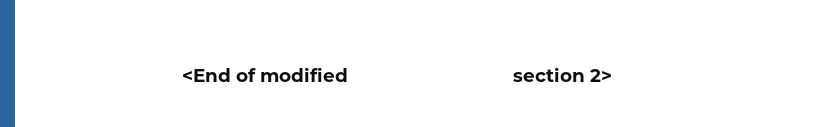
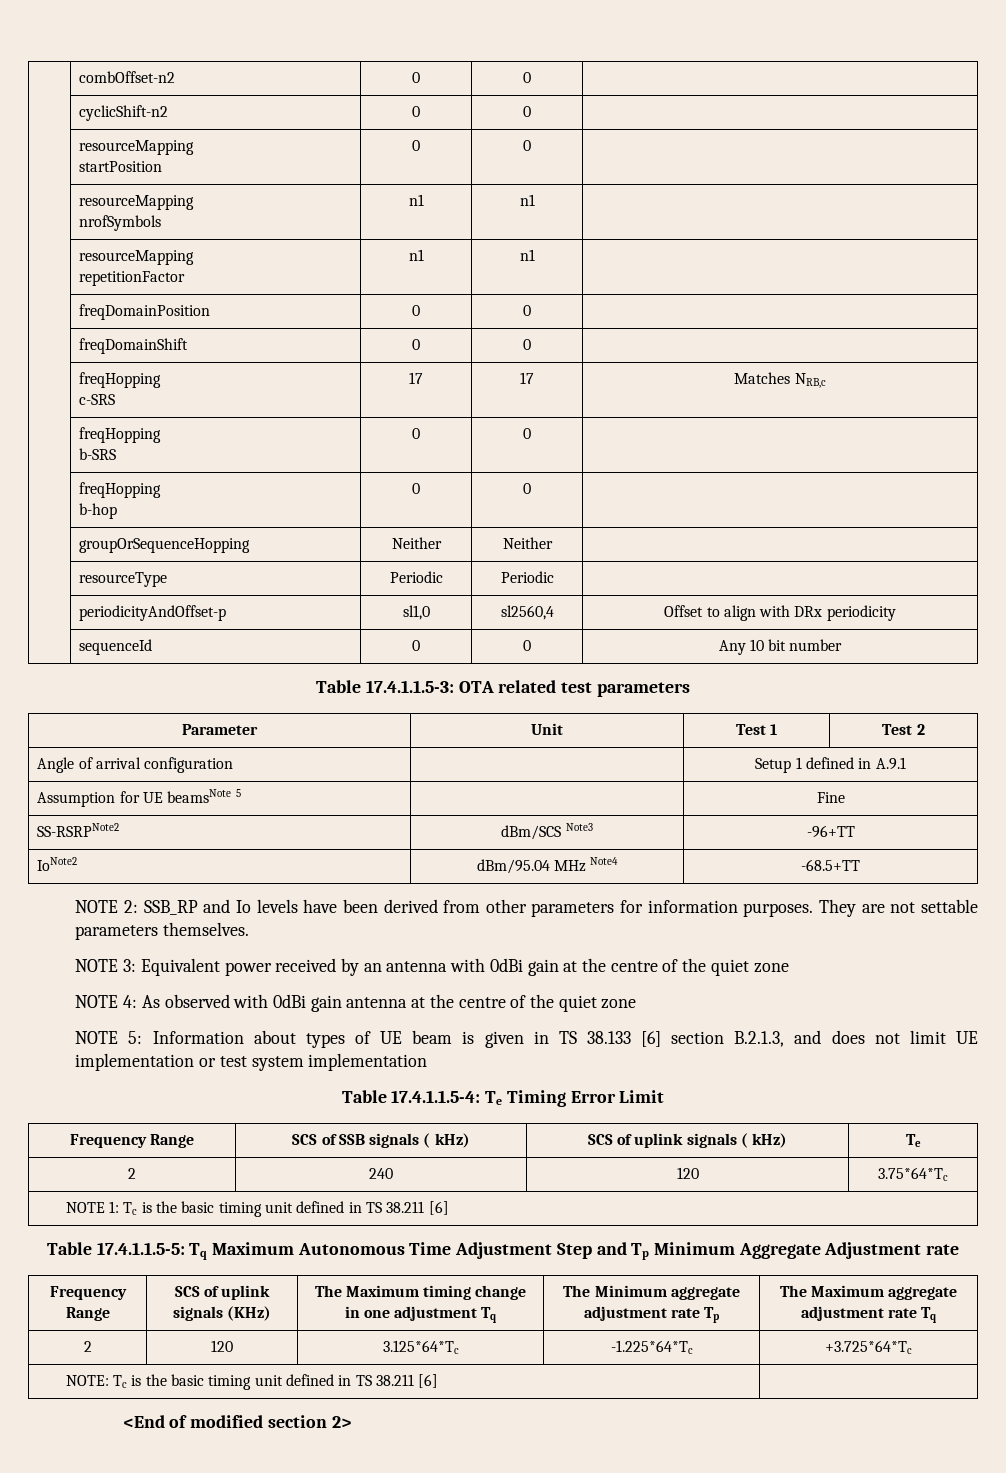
(182, 75) none -> [79,71,176,83] [412,72,420,83] [523,72,531,83] [79,105,169,121] [412,106,420,117] [523,106,531,117] [79,140,195,155] [79,161,163,172] [412,140,420,151] [523,140,531,151] [79,195,195,210] [79,215,162,231] [408,194,424,206] [519,194,535,206] [79,250,195,265] [79,271,186,286] [408,249,424,261] [519,249,535,261] [79,304,211,320] [412,305,420,316] [523,305,531,316] [79,338,189,354] [412,339,420,350] [523,339,531,350] [79,372,162,388] [79,394,116,405] [409,372,423,384] [520,372,534,384] [734,372,826,388] [79,427,162,443] [79,448,117,460] [412,428,420,439] [523,428,531,439] [79,482,162,498] [79,503,118,519] [412,483,420,494] [523,483,531,494] [79,538,251,553] [391,537,442,549] [502,537,553,549] [79,572,168,587] [389,571,443,583] [500,571,554,583] [79,605,227,621] [402,605,430,620] [500,605,554,620] [664,605,896,621] [79,639,153,655] [412,640,420,651] [523,640,531,651] [718,639,843,655] [316,680,690,697] [182,724,258,735] [531,723,563,735] [735,724,778,735] [882,724,925,735] [37,757,234,773] [755,757,906,773] [37,789,241,807] [816,792,845,803] [37,823,120,837] [501,823,593,840] [806,825,855,838] [37,857,78,871] [476,857,619,874] [801,859,860,871] [75,899,978,917] [75,922,250,940] [75,958,789,976] [75,994,637,1012] [75,1030,979,1048] [75,1053,428,1071] [341,1090,665,1107] [69,1134,195,1148] [292,1133,470,1148] [587,1133,788,1148] [905,1134,921,1147] [128,1168,136,1179] [369,1168,393,1179] [676,1167,699,1179] [878,1167,948,1181] [65,1201,449,1217] [46,1242,960,1260] [49,1286,127,1300] [65,1307,110,1321] [174,1285,271,1300] [172,1306,272,1321] [314,1285,527,1300] [344,1306,497,1323] [563,1285,740,1300] [583,1306,721,1323] [779,1285,958,1300] [800,1306,937,1323] [83,1341,92,1352] [211,1340,233,1352] [382,1340,459,1354] [610,1340,693,1354] [825,1340,912,1354] [65,1374,439,1390] | combOffset-n2 | 0 | 0 | // | cyclicShift-n2 | 0 | 0 | // | resourceMapping // startPosition | 0 | 0 | // | resourceMapping // nrofSymbols | n1 | n1 | // | resourceMapping // repetitionFactor | n1 | n1 | // | freqDomainPosition | 0 | 0 | // | freqDomainShift | 0 | 0 | // | freqHopping // c-SRS | 17 | 17 | Matches NRB,c // | freqHopping // b-SRS | 0 | 0 | // | freqHopping // b-hop | 0 | 0 | // | groupOrSequenceHopping | Neither | Neither | // | resourceType | Periodic | Periodic | // | periodicityAndOffset-p | sl1,0 | sl2560,4 | Offset to align with DRx periodicity // | sequenceId | 0 | 0 | Any 10 bit number // Table 17.4.1.1.5-3: OTA related test parameters // Parameter | Unit | Test 1 | Test 2 // Angle of arrival configuration | | Setup 1 defined in A.9.1 // Assumption for UE beamsNote 5 | | Fine // SS-RSRPNote2 | dBm/SCS Note3 | -96+TT // IoNote2 | dBm/95.04 MHz Note4 | -68.5+TT // NOTE 2: SSB_RP and Io levels have been derived from other parameters for information purposes. They are not settable parameters themselves. // NOTE 3: Equivalent power received by an antenna with 0dBi gain at the centre of the quiet zone // NOTE 4: As observed with 0dBi gain antenna at the centre of the quiet zone // NOTE 5: Information about types of UE beam is given in TS 38.133 [6] section B.2.1.3, and does not limit UE implementation or test system implementation // Table 17.4.1.1.5-4: Te Timing Error Limit // Frequency Range | SCS of SSB signals ( kHz) | SCS of uplink signals ( kHz) | Te // 2 | 240 | 120 | 3.75*64*Tc // NOTE 1: Tc is the basic timing unit defined in TS 38.211 [6] // Table 17.4.1.1.5-5: Tq Maximum Autonomous Time Adjustment Step and Tp Minimum Aggregate Adjustment rate // Frequency Range | SCS of uplink signals (KHz) | The Maximum timing change in one adjustment Tq | The Minimum aggregate adjustment rate Tp | The Maximum aggregate adjustment rate Tq // 2 | 120 | 3.125*64*Tc | -1.225*64*Tc | +3.725*64*Tc // NOTE: Tc is the basic timing unit defined in TS 38.211 [6] | //

